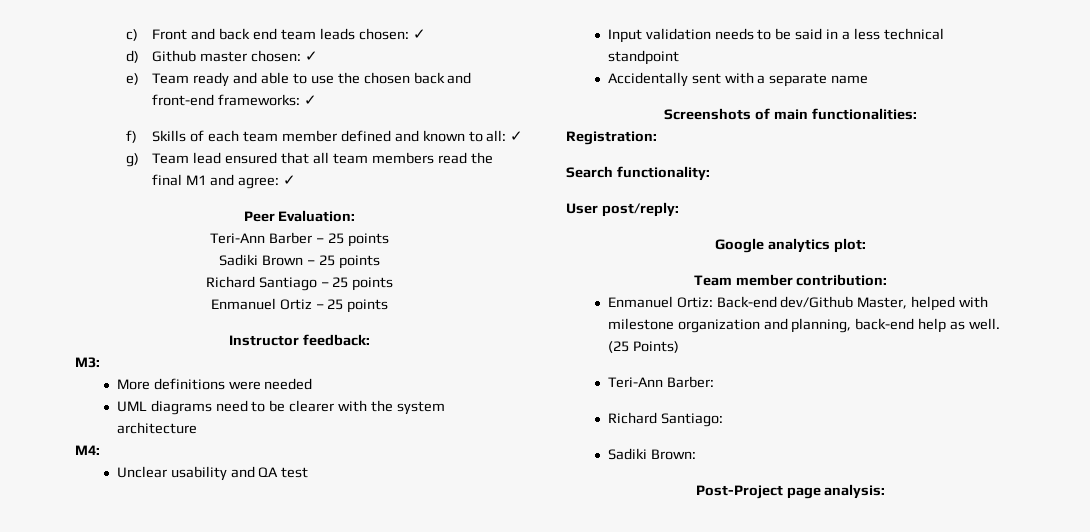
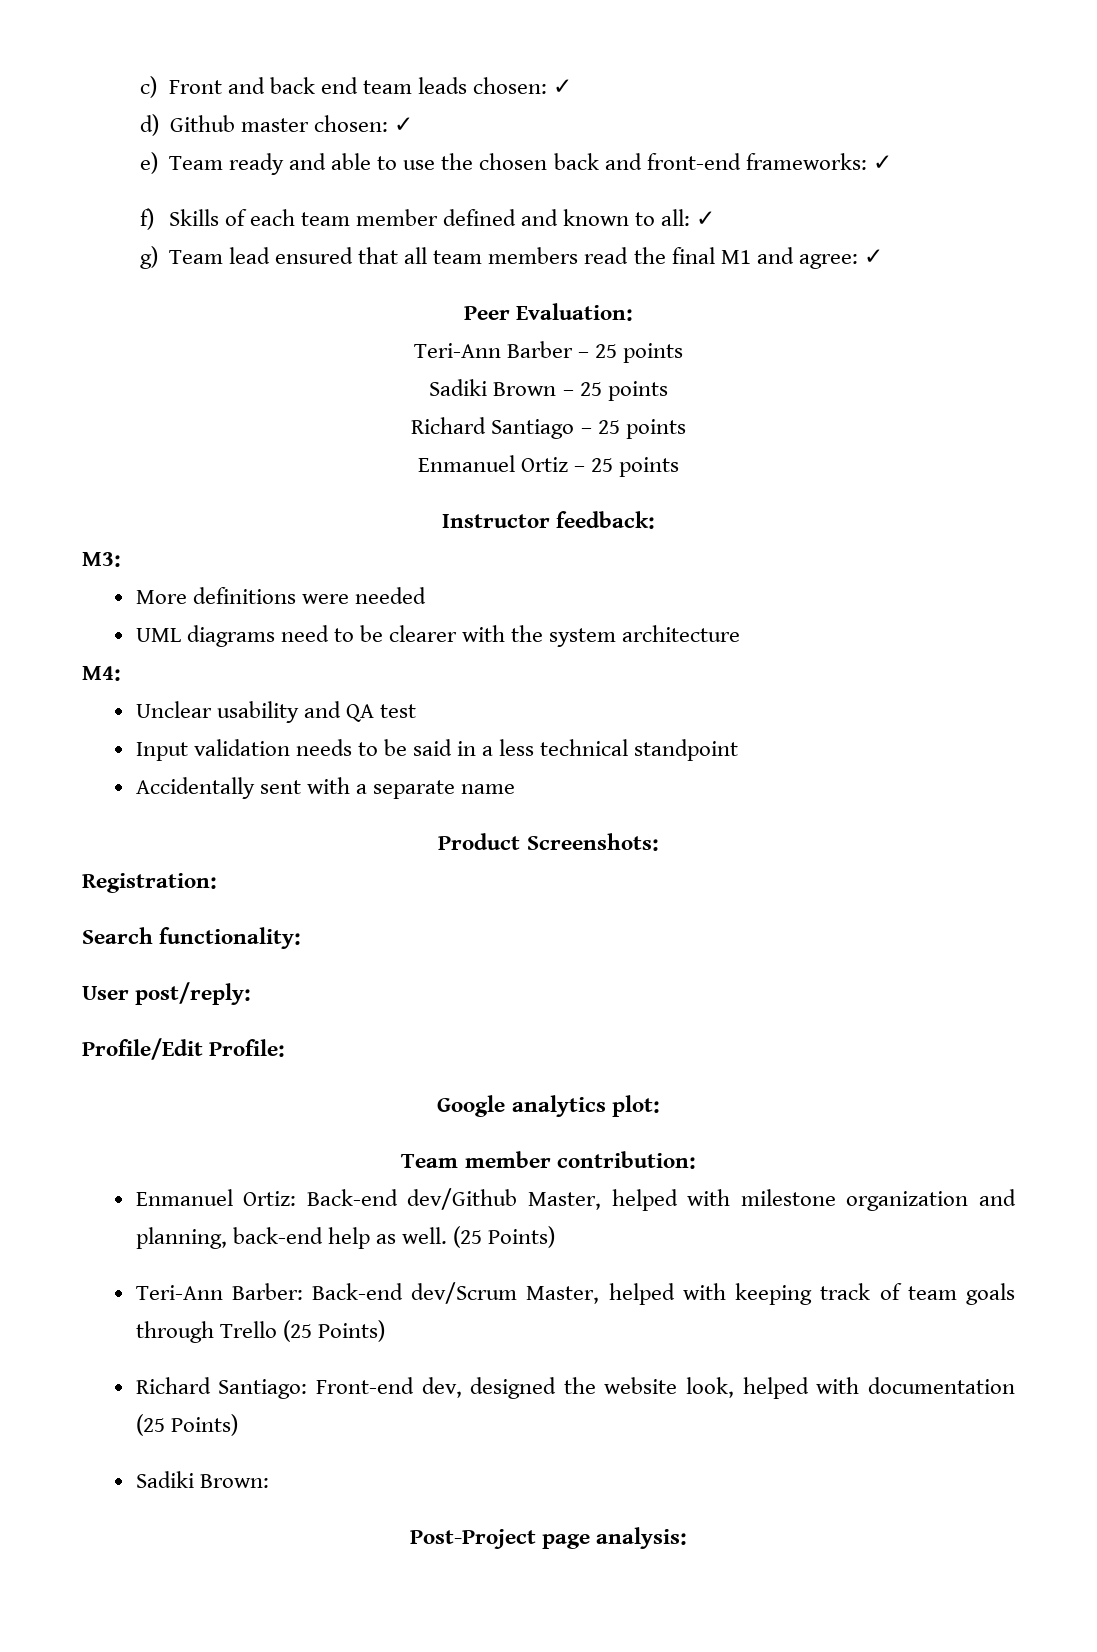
[664,108,917,120] Screenshots of main functionalities: -> [438,833,659,851] Product Screenshots:
(679, 209) none -> [82,1038,286,1060] // Profile/Edit Profile:
[607,412,723,427] // Richard Santiago: -> [312,1282,1016,1305] [135,1320,385,1343] [135,1377,1015,1399] [135,1414,238,1436] Back-end dev/Scrum Master, helped with keeping track of team goals through Trello (25 Points) // Richard Santiago: Front-end dev, designed the website look, helped with documentation (25 Points)

